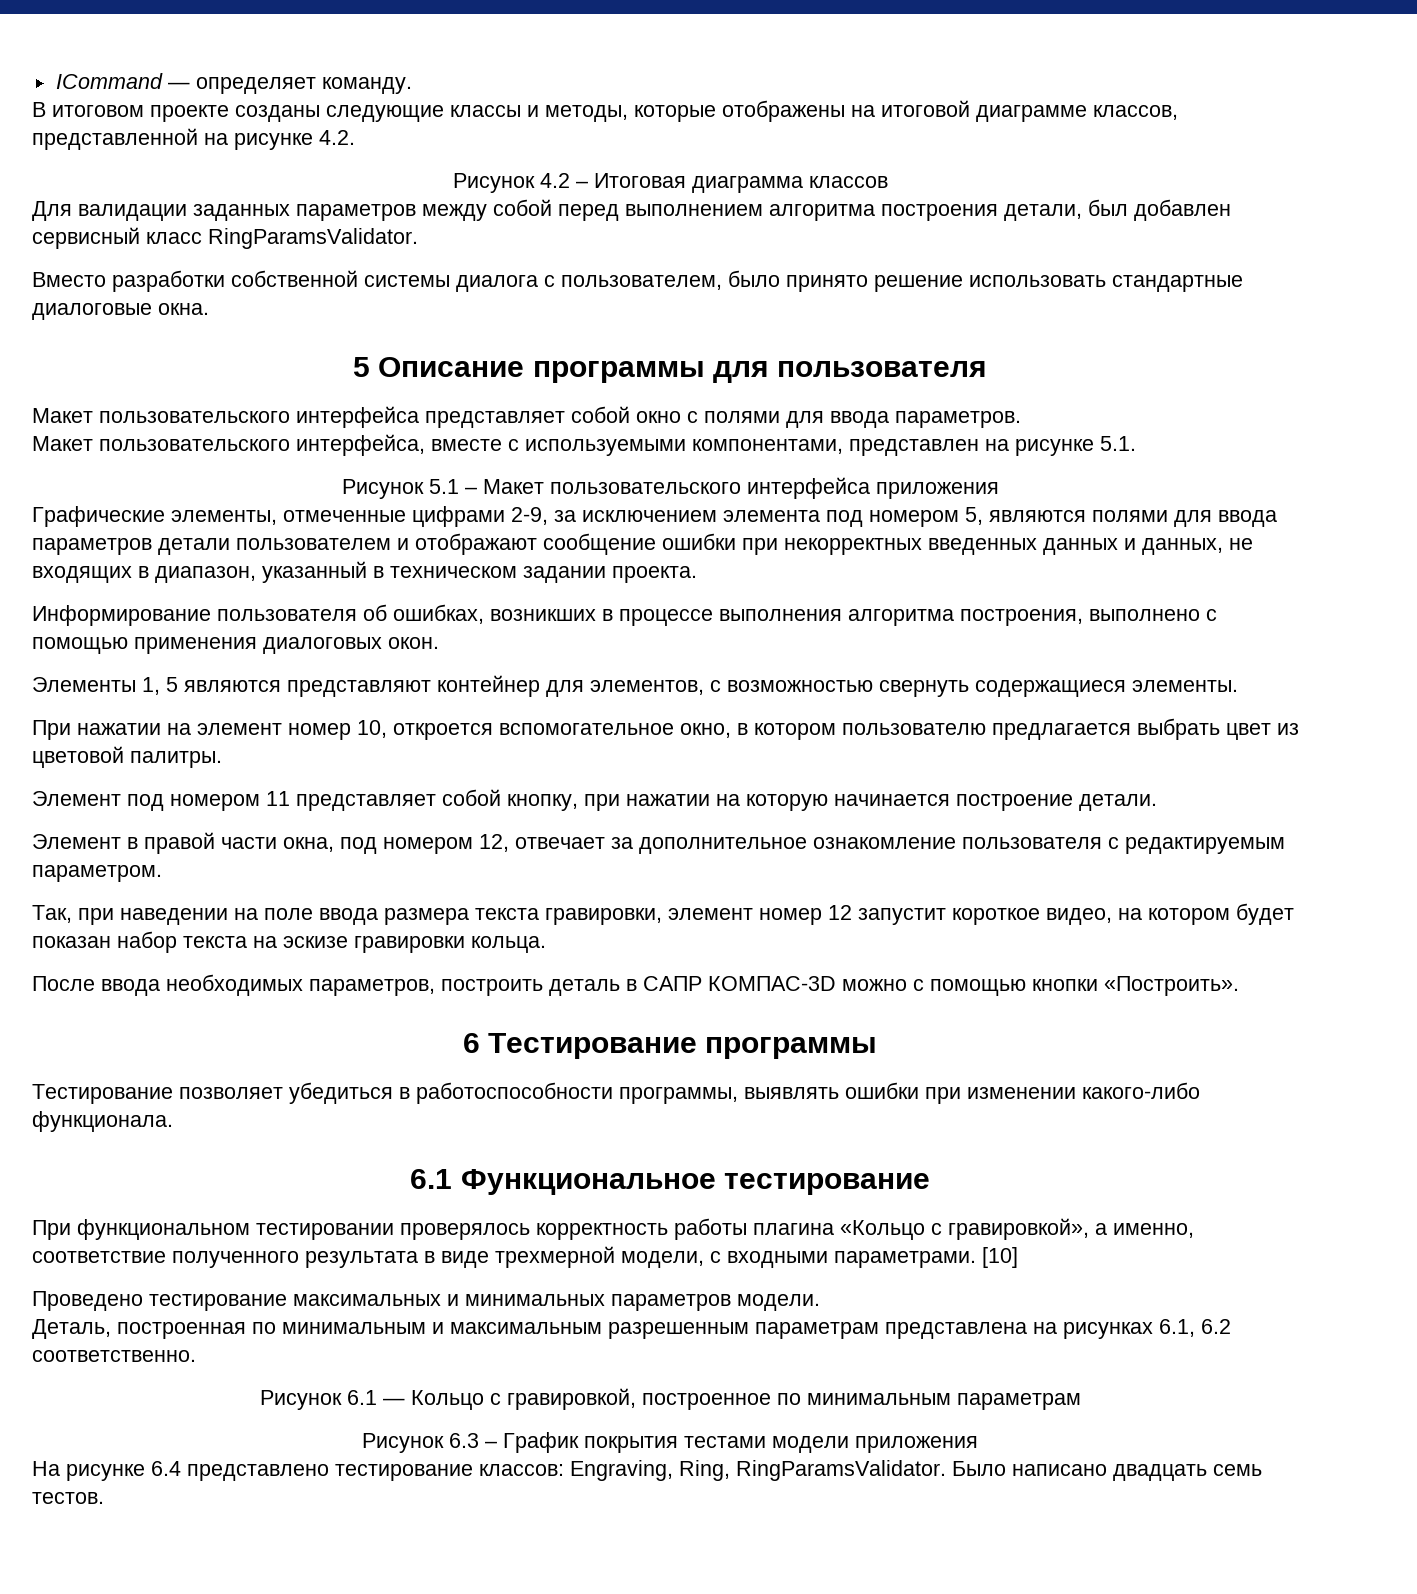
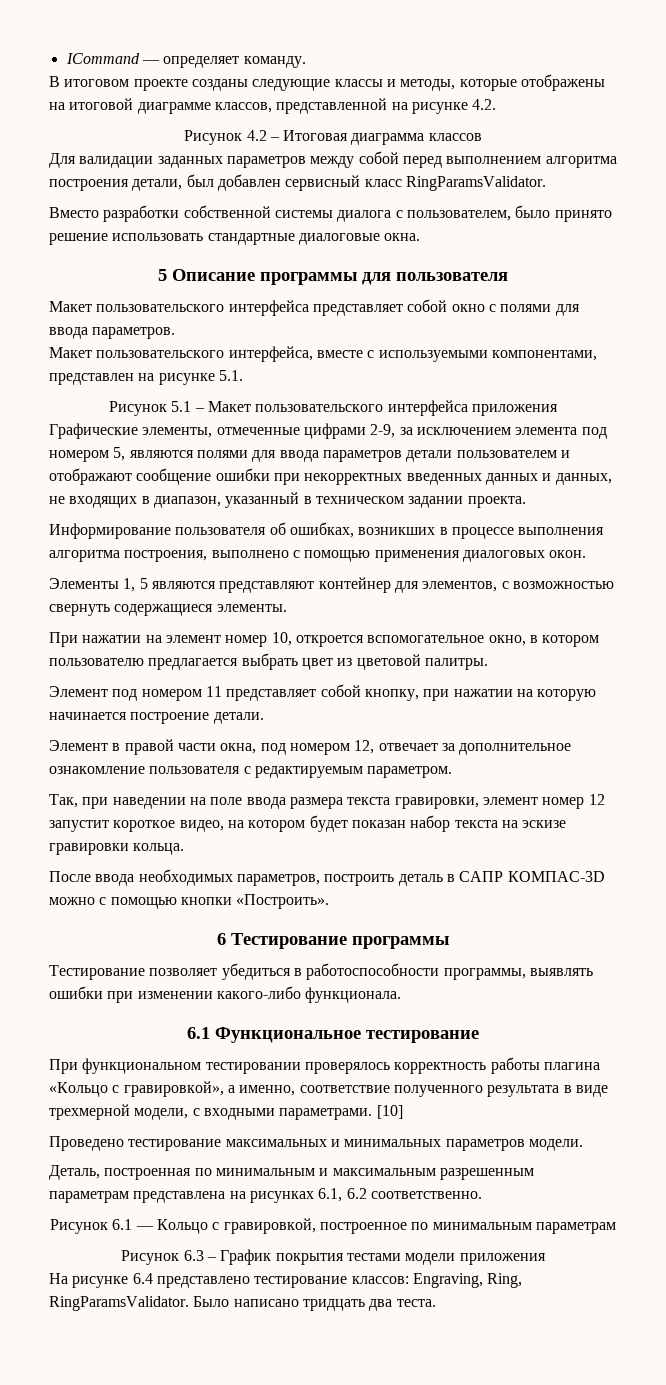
[1113,1464,1262,1481] [32,1492,104,1504] двадцать семь тестов. -> [302,1299,436,1311] тридцать два теста.

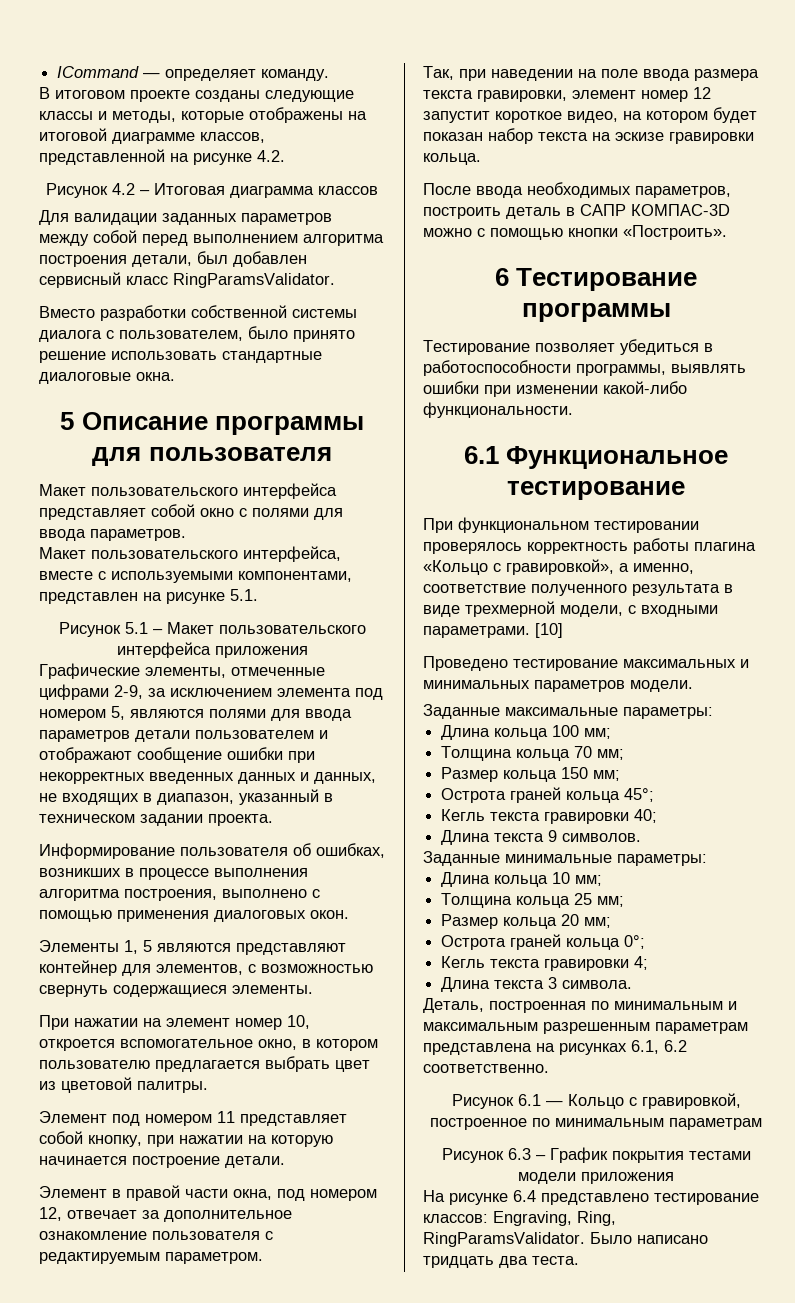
[216,986,402,1003] какого-либо функционала. -> [603,381,687,394] [423,402,573,418] какой-либо функциональности.
(583, 1145) none -> [423,704,713,719] [441,725,612,740] [441,746,625,761] [441,767,621,782] [441,787,655,803] [441,809,658,824] [441,830,642,845] [423,851,707,866] [441,872,603,887] [441,893,625,908] [441,914,612,929] [441,934,646,950] [441,956,649,971] [441,977,633,992] // Заданные максимальные параметры: // Длина кольца 100 мм; // Толщина кольца 70 мм; // Размер кольца 150 мм; // Острота граней кольца 45°; // Кегль текста гравировки 40; // Длина текста 9 символов. // Заданные минимальные параметры: // Длина кольца 10 мм; // Толщина кольца 25 мм; // Размер кольца 20 мм; // Острота граней кольца 0°; // Кегль текста гравировки 4; // Длина текста 3 символа.

